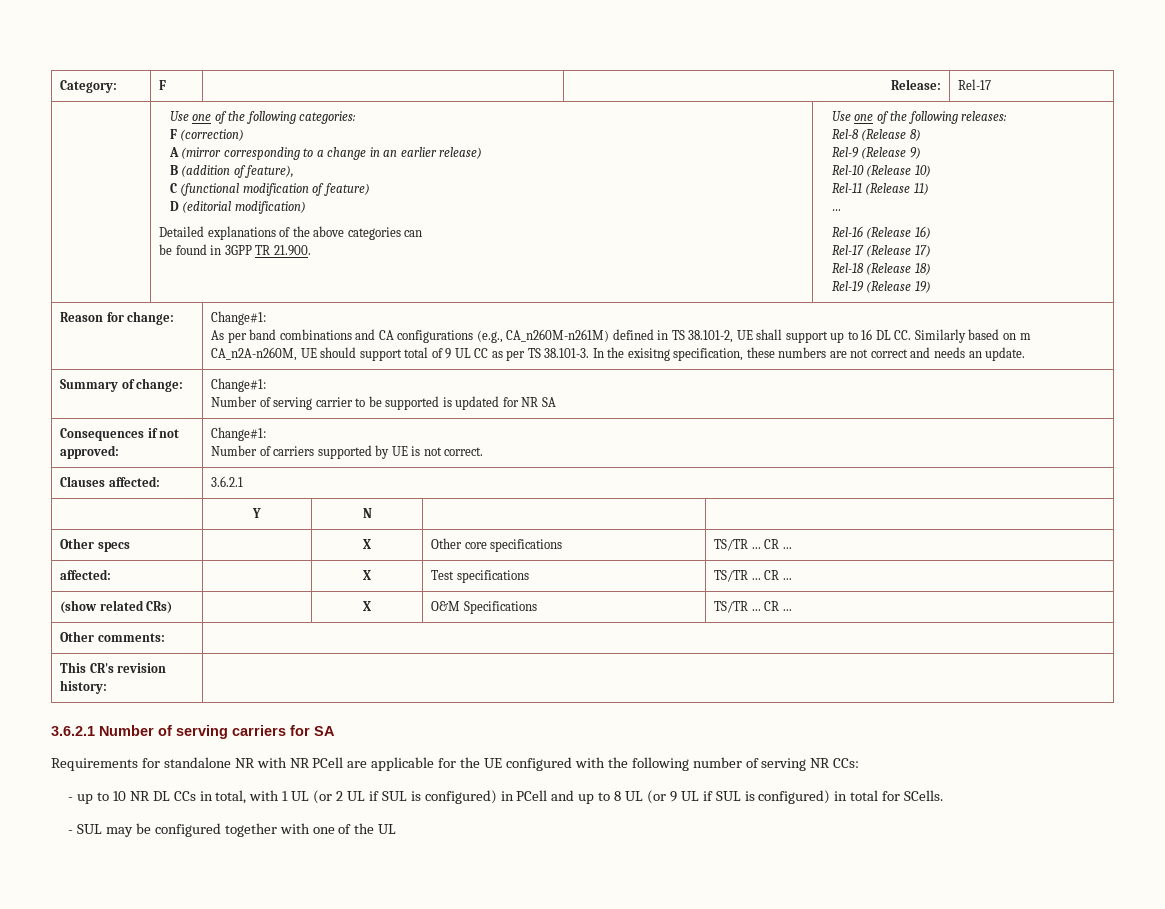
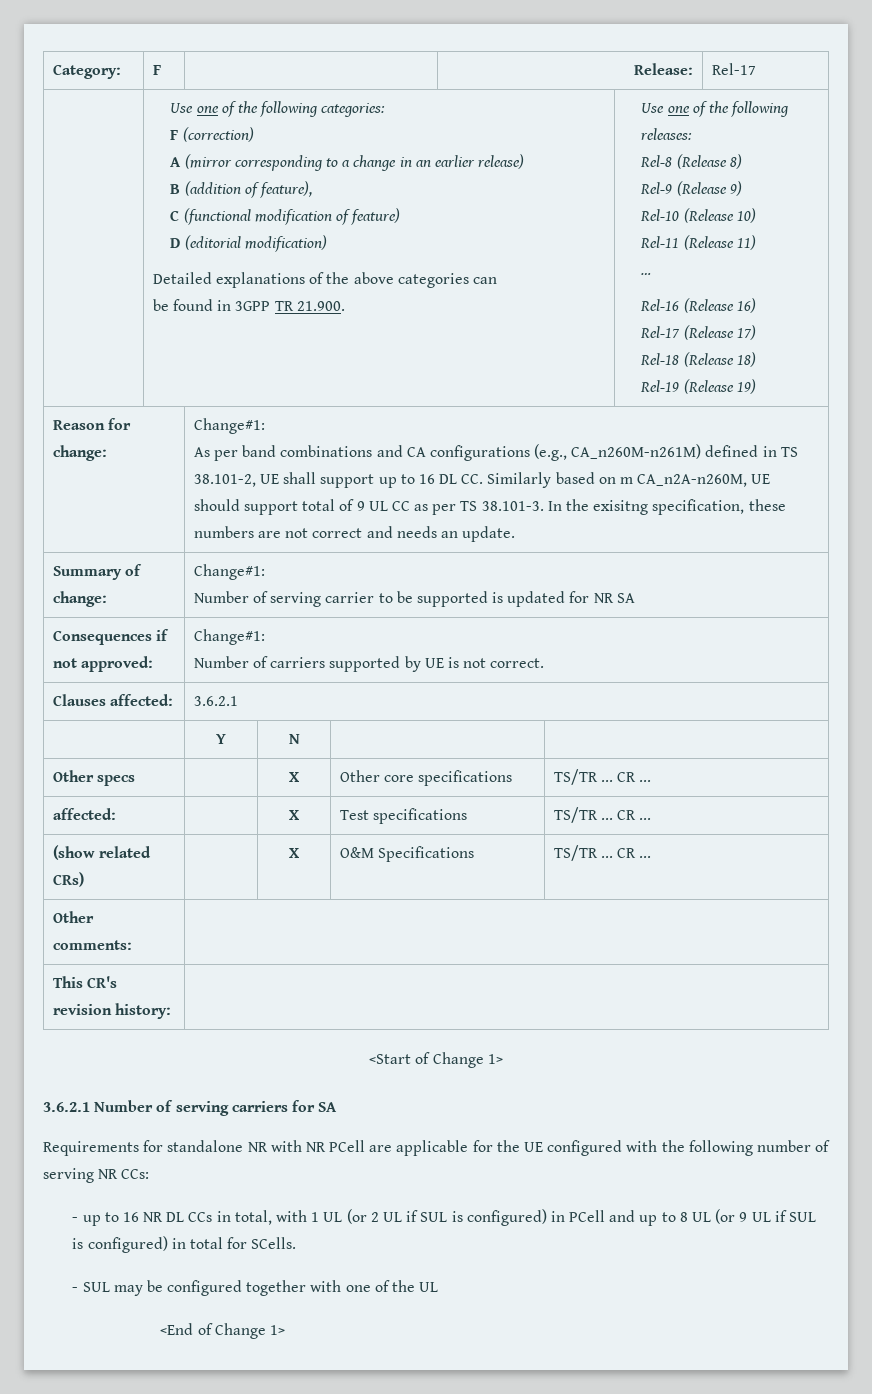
(108, 687) none -> [369,1052,503,1068] // <Start of Change 1>
[112,791,126,801] 10 -> [122,1212,139,1222] 16
(397, 829) none -> [160,1323,286,1339] // <End of Change 1>

